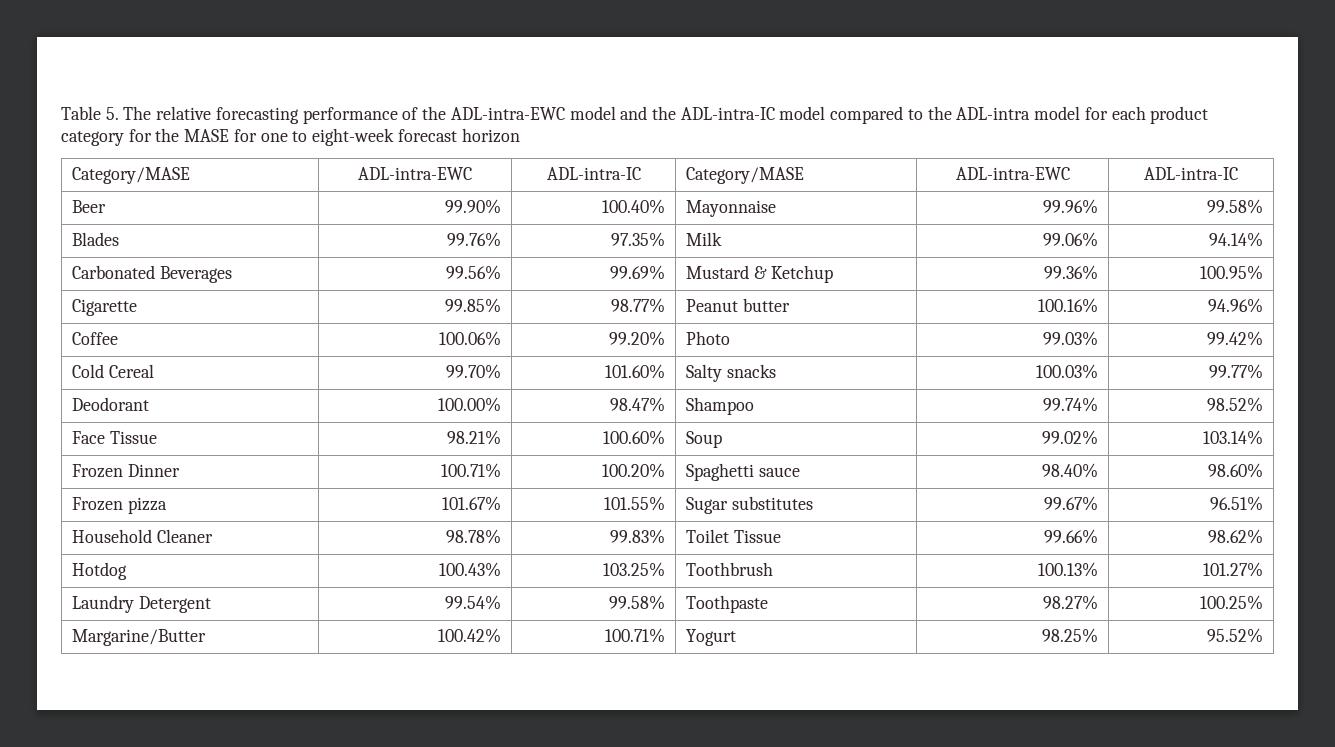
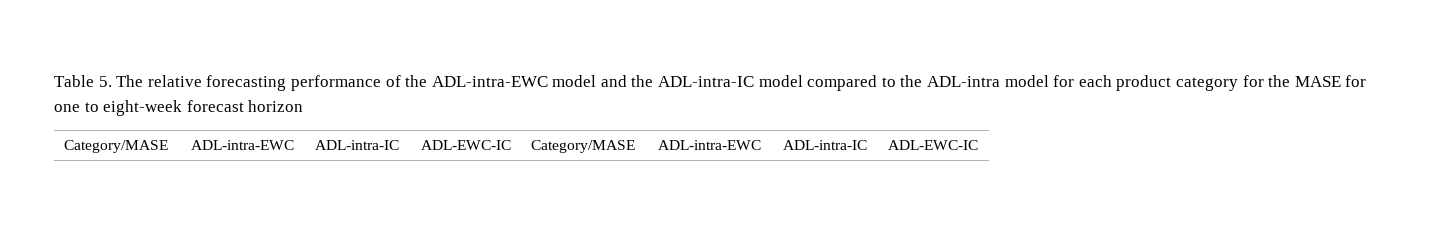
[686,167,805,184] [955,167,1070,180] [1144,167,1238,180] [72,200,107,213] [444,199,501,214] [601,199,665,214] [686,200,777,217] [1042,199,1098,214] [1206,199,1263,214] [72,232,120,246] [446,232,501,247] [610,232,665,247] [686,232,723,246] [1042,232,1098,247] [1208,232,1263,247] [72,265,233,283] [445,265,501,280] [609,265,665,280] [686,265,833,283] [1043,265,1098,280] [1199,265,1263,280] [72,299,138,316] [444,298,501,313] [610,298,665,313] [686,298,791,312] [1037,298,1098,313] [1207,298,1263,313] [72,332,119,345] [438,331,501,346] [608,331,665,346] [686,331,731,345] [1042,331,1098,346] [1206,331,1263,346] [72,364,155,378] [445,364,501,379] [604,364,665,379] [686,364,777,382] [1035,364,1098,379] [1208,364,1263,379] [72,397,150,411] [437,397,501,412] [609,397,665,412] [686,397,755,415] [1042,397,1098,412] [1206,397,1263,412] [72,431,158,444] [446,430,501,445] [602,430,665,445] [686,431,723,448] [1041,430,1098,445] [1202,430,1263,445] [72,464,181,478] [440,463,501,478] [601,463,665,478] [686,463,801,481] [1041,463,1098,478] [1207,463,1263,478] [72,497,168,514] [441,496,501,511] [603,496,665,511] [686,496,814,514] [1043,496,1098,511] [1209,496,1263,511] [72,529,214,543] [445,529,501,544] [609,529,665,544] [686,529,782,543] [1043,529,1098,544] [1207,529,1263,544] [72,562,128,580] [438,562,501,577] [602,562,665,577] [686,562,774,576] [1037,562,1098,577] [1202,562,1263,577] [72,595,212,613] [444,595,501,610] [608,595,665,610] [686,595,769,613] [1042,595,1098,610] [1199,595,1263,610] [72,629,207,646] [437,628,501,643] [604,628,665,643] [686,629,737,646] [1041,628,1098,643] [1206,628,1263,643] | Category/MASE | ADL-intra-EWC | ADL-intra-IC // Beer | 99.90% | 100.40% | Mayonnaise | 99.96% | 99.58% // Blades | 99.76% | 97.35% | Milk | 99.06% | 94.14% // Carbonated Beverages | 99.56% | 99.69% | Mustard & Ketchup | 99.36% | 100.95% // Cigarette | 99.85% | 98.77% | Peanut butter | 100.16% | 94.96% // Coffee | 100.06% | 99.20% | Photo | 99.03% | 99.42% // Cold Cereal | 99.70% | 101.60% | Salty snacks | 100.03% | 99.77% // Deodorant | 100.00% | 98.47% | Shampoo | 99.74% | 98.52% // Face Tissue | 98.21% | 100.60% | Soup | 99.02% | 103.14% // Frozen Dinner | 100.71% | 100.20% | Spaghetti sauce | 98.40% | 98.60% // Frozen pizza | 101.67% | 101.55% | Sugar substitutes | 99.67% | 96.51% // Household Cleaner | 98.78% | 99.83% | Toilet Tissue | 99.66% | 98.62% // Hotdog | 100.43% | 103.25% | Toothbrush | 100.13% | 101.27% // Laundry Detergent | 99.54% | 99.58% | Toothpaste | 98.27% | 100.25% // Margarine/Butter | 100.42% | 100.71% | Yogurt | 98.25% | 95.52% -> [420,140,511,150] [531,140,636,153] [657,140,761,150] [782,140,867,150] [888,140,978,150] | ADL-EWC-IC | Category/MASE | ADL-intra-EWC | ADL-intra-IC | ADL-EWC-IC

